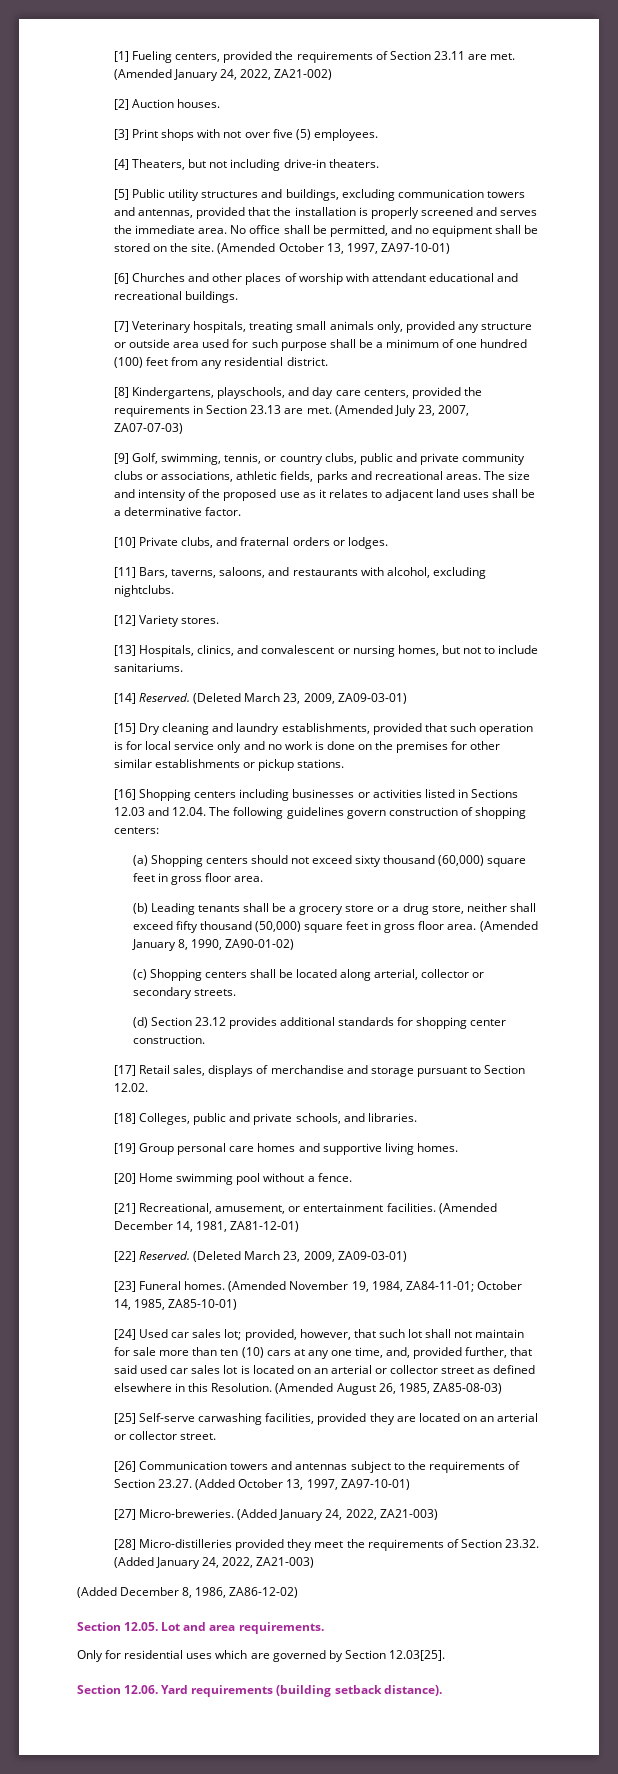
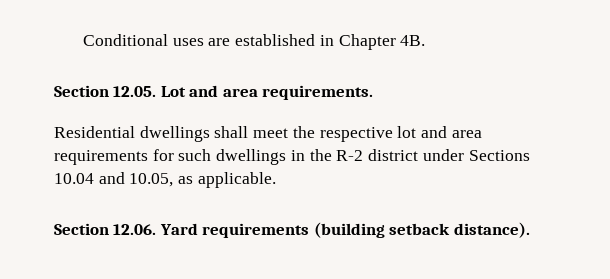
[113,51,516,63] [113,69,333,81] [113,99,221,110] [113,129,378,141] [113,159,379,171] [113,189,525,201] [113,207,538,219] [113,225,539,237] [113,243,450,254] [113,273,519,285] [113,291,239,303] [113,321,532,333] [113,339,528,351] [113,357,328,369] [113,387,482,399] [113,405,469,417] [113,423,183,434] [113,453,526,465] [113,471,531,483] [113,489,536,501] [113,507,242,516] [113,537,388,549] [113,567,486,579] [113,585,174,597] [113,615,220,627] [113,645,539,657] [113,663,183,672] [113,693,407,704] [113,723,533,735] [113,741,501,753] [113,759,345,771] [113,789,518,801] [113,807,526,819] [113,827,159,834] [132,855,527,867] [132,873,263,885] [132,903,536,915] [132,921,538,933] [131,939,294,951] [132,969,485,981] [132,987,236,999] [132,1017,507,1029] [132,1035,205,1044] [113,1065,526,1077] [113,1083,148,1092] [113,1113,417,1125] [113,1143,458,1155] [113,1173,352,1185] [113,1203,497,1214] [113,1221,300,1232] [113,1251,407,1262] [113,1281,522,1292] [113,1299,238,1310] [113,1329,525,1341] [113,1347,533,1359] [113,1365,536,1374] [113,1383,502,1395] [113,1413,539,1425] [113,1431,217,1440] [113,1461,520,1473] [113,1479,410,1490] [113,1509,438,1521] [113,1539,539,1551] [113,1557,315,1569] [77,1587,299,1598] [1] Fueling centers, provided the requirements of Section 23.11 are met. (Amended January 24, 2022, ZA21-002) // [2] Auction houses. // [3] Print shops with not over five (5) employees. // [4] Theaters, but not including drive-in theaters. // [5] Public utility structures and buildings, excluding communication towers and antennas, provided that the installation is properly screened and serves the immediate area. No office shall be permitted, and no equipment shall be stored on the site. (Amended October 13, 1997, ZA97-10-01) // [6] Churches and other places of worship with attendant educational and recreational buildings. // [7] Veterinary hospitals, treating small animals only, provided any structure or outside area used for such purpose shall be a minimum of one hundred (100) feet from any residential district. // [8] Kindergartens, playschools, and day care centers, provided the requirements in Section 23.13 are met. (Amended July 23, 2007, ZA07-07-03) // [9] Golf, swimming, tennis, or country clubs, public and private community clubs or associations, athletic fields, parks and recreational areas. The size and intensity of the proposed use as it relates to adjacent land uses shall be a determinative factor. // [10] Private clubs, and fraternal orders or lodges. // [11] Bars, taverns, saloons, and restaurants with alcohol, excluding nightclubs. // [12] Variety stores. // [13] Hospitals, clinics, and convalescent or nursing homes, but not to include sanitariums. // [14] Reserved. (Deleted March 23, 2009, ZA09-03-01) // [15] Dry cleaning and laundry establishments, provided that such operation is for local service only and no work is done on the premises for other similar establishments or pickup stations. // [16] Shopping centers including businesses or activities listed in Sections 12.03 and 12.04. The following guidelines govern construction of shopping centers: // (a) Shopping centers should not exceed sixty thousand (60,000) square feet in gross floor area. // (b) Leading tenants shall be a grocery store or a drug store, neither shall exceed fifty thousand (50,000) square feet in gross floor area. (Amended January 8, 1990, ZA90-01-02) // (c) Shopping centers shall be located along arterial, collector or secondary streets. // (d) Section 23.12 provides additional standards for shopping center construction. // [17] Retail sales, displays of merchandise and storage pursuant to Section 12.02. // [18] Colleges, public and private schools, and libraries. // [19] Group personal care homes and supportive living homes. // [20] Home swimming pool without a fence. // [21] Recreational, amusement, or entertainment facilities. (Amended December 14, 1981, ZA81-12-01) // [22] Reserved. (Deleted March 23, 2009, ZA09-03-01) // [23] Funeral homes. (Amended November 19, 1984, ZA84-11-01; October 14, 1985, ZA85-10-01) // [24] Used car sales lot; provided, however, that such lot shall not maintain for sale more than ten (10) cars at any one time, and, provided further, that said used car sales lot is located on an arterial or collector street as defined elsewhere in this Resolution. (Amended August 26, 1985, ZA85-08-03) // [25] Self-serve carwashing facilities, provided they are located on an arterial or collector street. // [26] Communication towers and antennas subject to the requirements of Section 23.27. (Added October 13, 1997, ZA97-10-01) // [27] Micro-breweries. (Added January 24, 2022, ZA21-003) // [28] Micro-distilleries provided they meet the requirements of Section 23.32. (Added January 24, 2022, ZA21-003) // (Added December 8, 1986, ZA86-12-02) -> [82,34,426,50] Conditional uses are established in Chapter 4B.
[77,1650,445,1662] Only for residential uses which are governed by Section 12.03[25]. -> [54,126,482,142] [54,149,530,165] [54,172,276,188] Residential dwellings shall meet the respective lot and area requirements for such dwellings in the R-2 district under Sections 10.04 and 10.05, as applicable.

